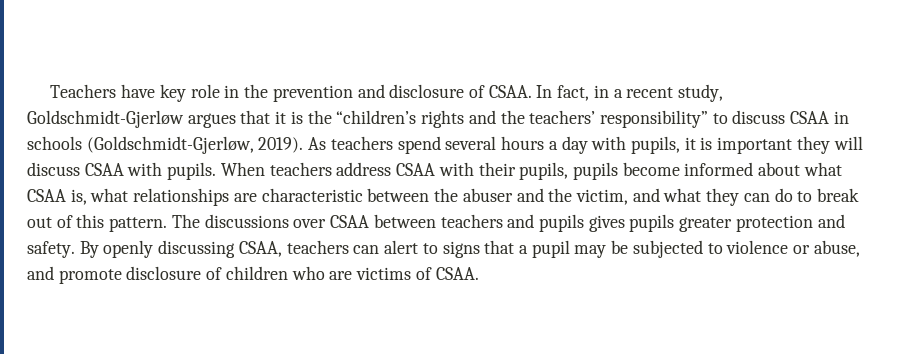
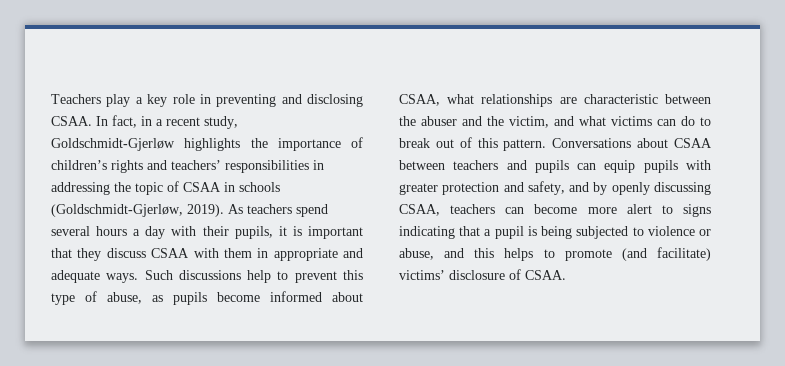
[121,84,156,98] have -> [106,94,143,107] play a
[244,84,485,102] the prevention and disclosure of -> [216,94,363,107] preventing and disclosing
[187,110,786,128] argues that it is the “children’s rights and the teachers’ responsibility” to discuss -> [184,137,363,151] [51,160,324,173] [51,181,179,195] highlights the importance of children’s rights and teachers’ responsibilities in addressing the topic of
(627, 143) none -> [202,226,229,236] their
[796,136,863,154] they will -> [51,248,102,261] that they
[167,162,569,180] pupils. When teachers address CSAA with their pupils, -> [223,248,363,261] [51,270,363,283] [51,291,163,305] them in appropriate and adequate ways. Such discussions help to prevent this type of abuse, as
[803,162,842,176] [27,189,87,205] what CSAA is, -> [399,94,440,106] CSAA,
[706,188,740,206] they -> [611,116,652,126] victims
[171,214,327,228] The discussions over -> [552,138,669,148] Conversations about
[588,214,845,232] [27,241,99,258] gives pupils greater protection and safety. By -> [577,160,711,173] [399,181,608,195] can equip pupils with greater protection and safety, and by
(380, 249) none -> [534,204,617,214] become more
(480, 249) none -> [399,226,455,239] indicating
[574,240,629,258] may be -> [527,226,573,239] is being
[58,266,412,284] promote disclosure of children who are victims -> [474,247,711,261] [399,270,505,280] this helps to promote (and facilitate) victims’ disclosure

